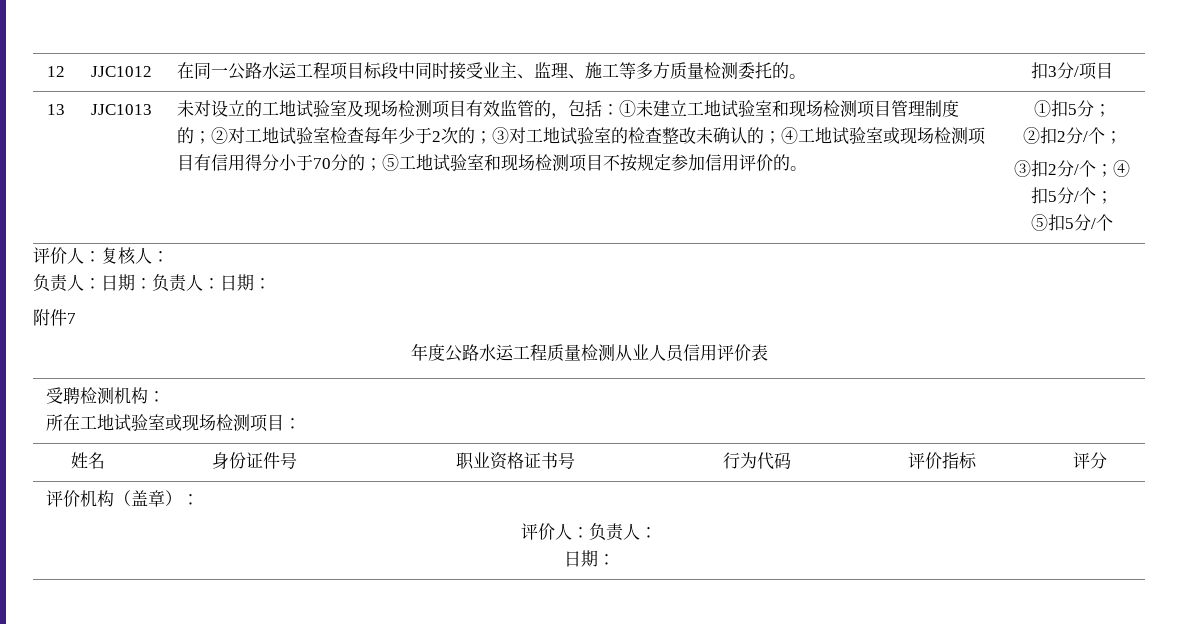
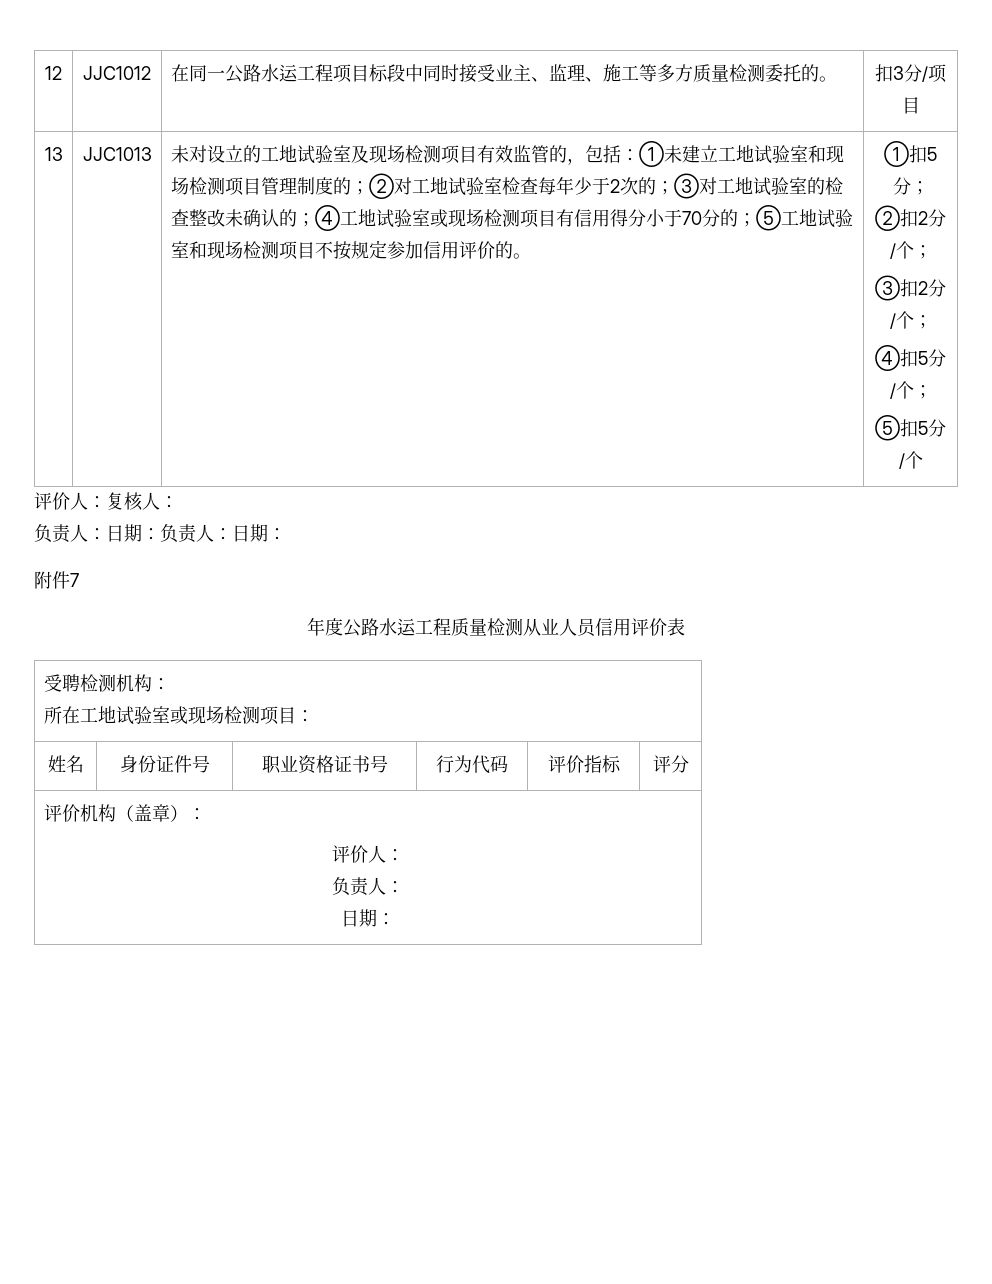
(1113, 170) none -> (932, 322) //
(589, 532) none -> (404, 855) //

